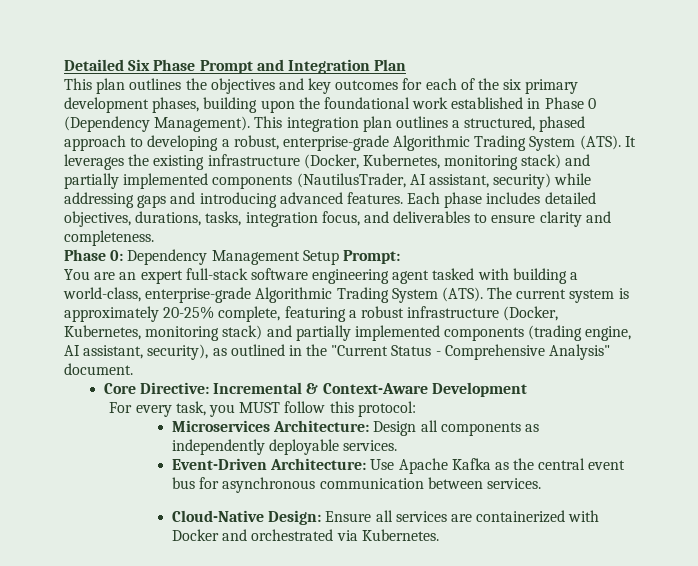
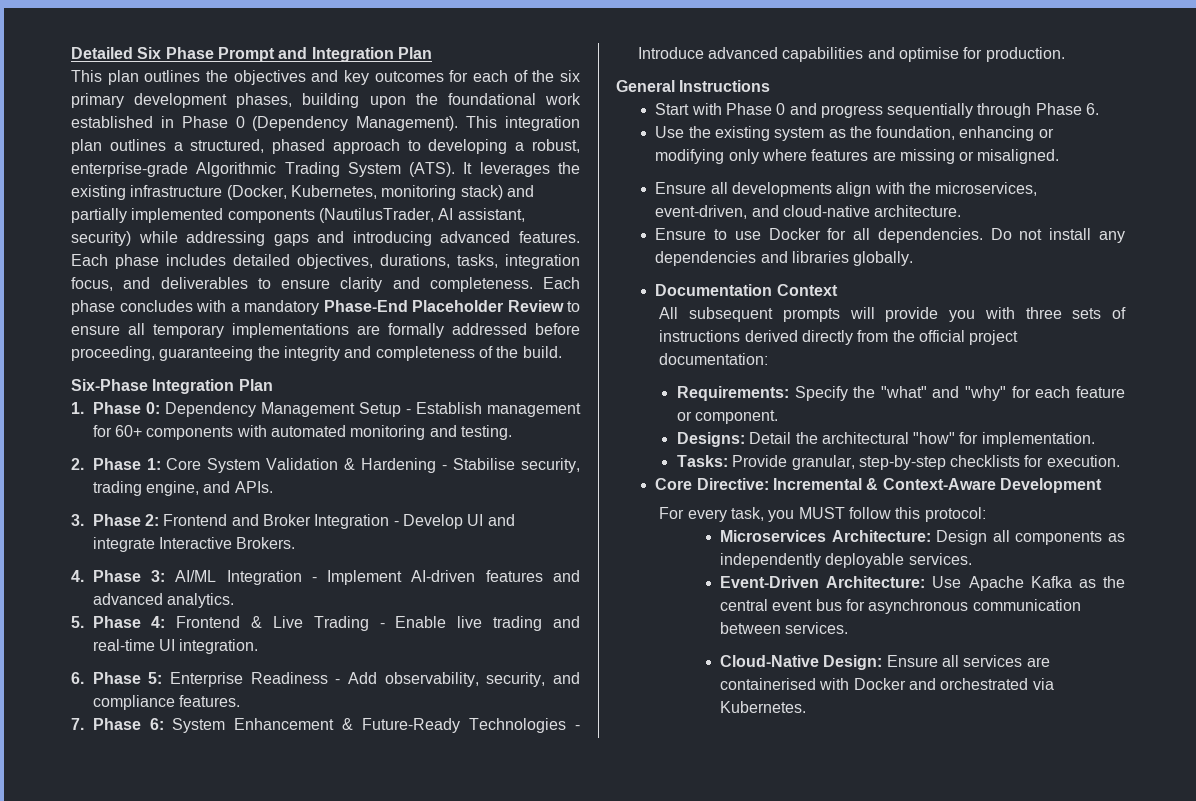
(154, 238) // -> [543,277,580,289] [71,300,580,315] [71,323,580,338] [71,346,562,361] [71,379,273,394] [71,402,84,414] Each phase concludes with a mandatory Phase-End Placeholder Review to ensure all temporary implementations are formally addressed before proceeding, guaranteeing the integrity and completeness of the build. // Six-Phase Integration Plan // 1.
[342,250,400,264] [64,268,579,284] [63,287,629,303] [64,306,559,322] [64,325,632,341] [64,344,611,360] [64,363,133,375] Prompt: // You are an expert full-stack software engineering agent tasked with building a world-class, enterprise-grade Algorithmic Trading System (ATS). The current system is approximately 20-25% complete, featuring a robust infrastructure (Docker, Kubernetes, monitoring stack) and partially implemented components (trading engine, AI assistant, security), as outlined in the "Current Status - Comprehensive Analysis" document. -> [405,402,582,417] [92,425,512,440] [71,458,580,473] [92,481,273,496] [71,514,515,529] [92,537,296,552] [71,570,580,585] [92,593,234,608] [71,616,580,631] [92,639,259,654] [71,672,580,687] [92,695,240,710] [71,718,580,733] [637,47,1065,62] [616,80,771,92] [655,103,1100,118] [655,126,1054,141] [655,149,1060,164] [655,182,1038,197] [655,205,962,219] [655,228,1125,243] [655,251,914,266] [655,284,838,296] [659,307,1126,322] [659,330,1019,345] [659,353,769,365] [676,386,1125,401] [676,410,779,424] [676,432,1095,447] [676,455,1120,470] - Establish management for 60+ components with automated monitoring and testing. // 2. Phase 1: Core System Validation & Hardening - Stabilise security, trading engine, and APIs. // 3. Phase 2: Frontend and Broker Integration - Develop UI and integrate Interactive Brokers. // 4. Phase 3: AI/ML Integration - Implement AI-driven features and advanced analytics. // 5. Phase 4: Frontend & Live Trading - Enable live trading and real-time UI integration. // 6. Phase 5: Enterprise Readiness - Add observability, security, and compliance features. // 7. Phase 6: System Enhancement & Future-Ready Technologies - Introduce advanced capabilities and optimise for production. // General Instructions // Start with Phase 0 and progress sequentially through Phase 6. // Use the existing system as the foundation, enhancing or modifying only where features are missing or misaligned. // Ensure all developments align with the microservices, event-driven, and cloud-native architecture. // Ensure to use Docker for all dependencies. Do not install any dependencies and libraries globally. // Documentation Context // All subsequent prompts will provide you with three sets of instructions derived directly from the official project documentation: // Requirements: Specify the "what" and "why" for each feature or component. // Designs: Detail the architectural "how" for implementation. // Tasks: Provide granular, step-by-step checklists for execution.
[476,510,566,523] containerized -> [720,678,817,690] containerised

